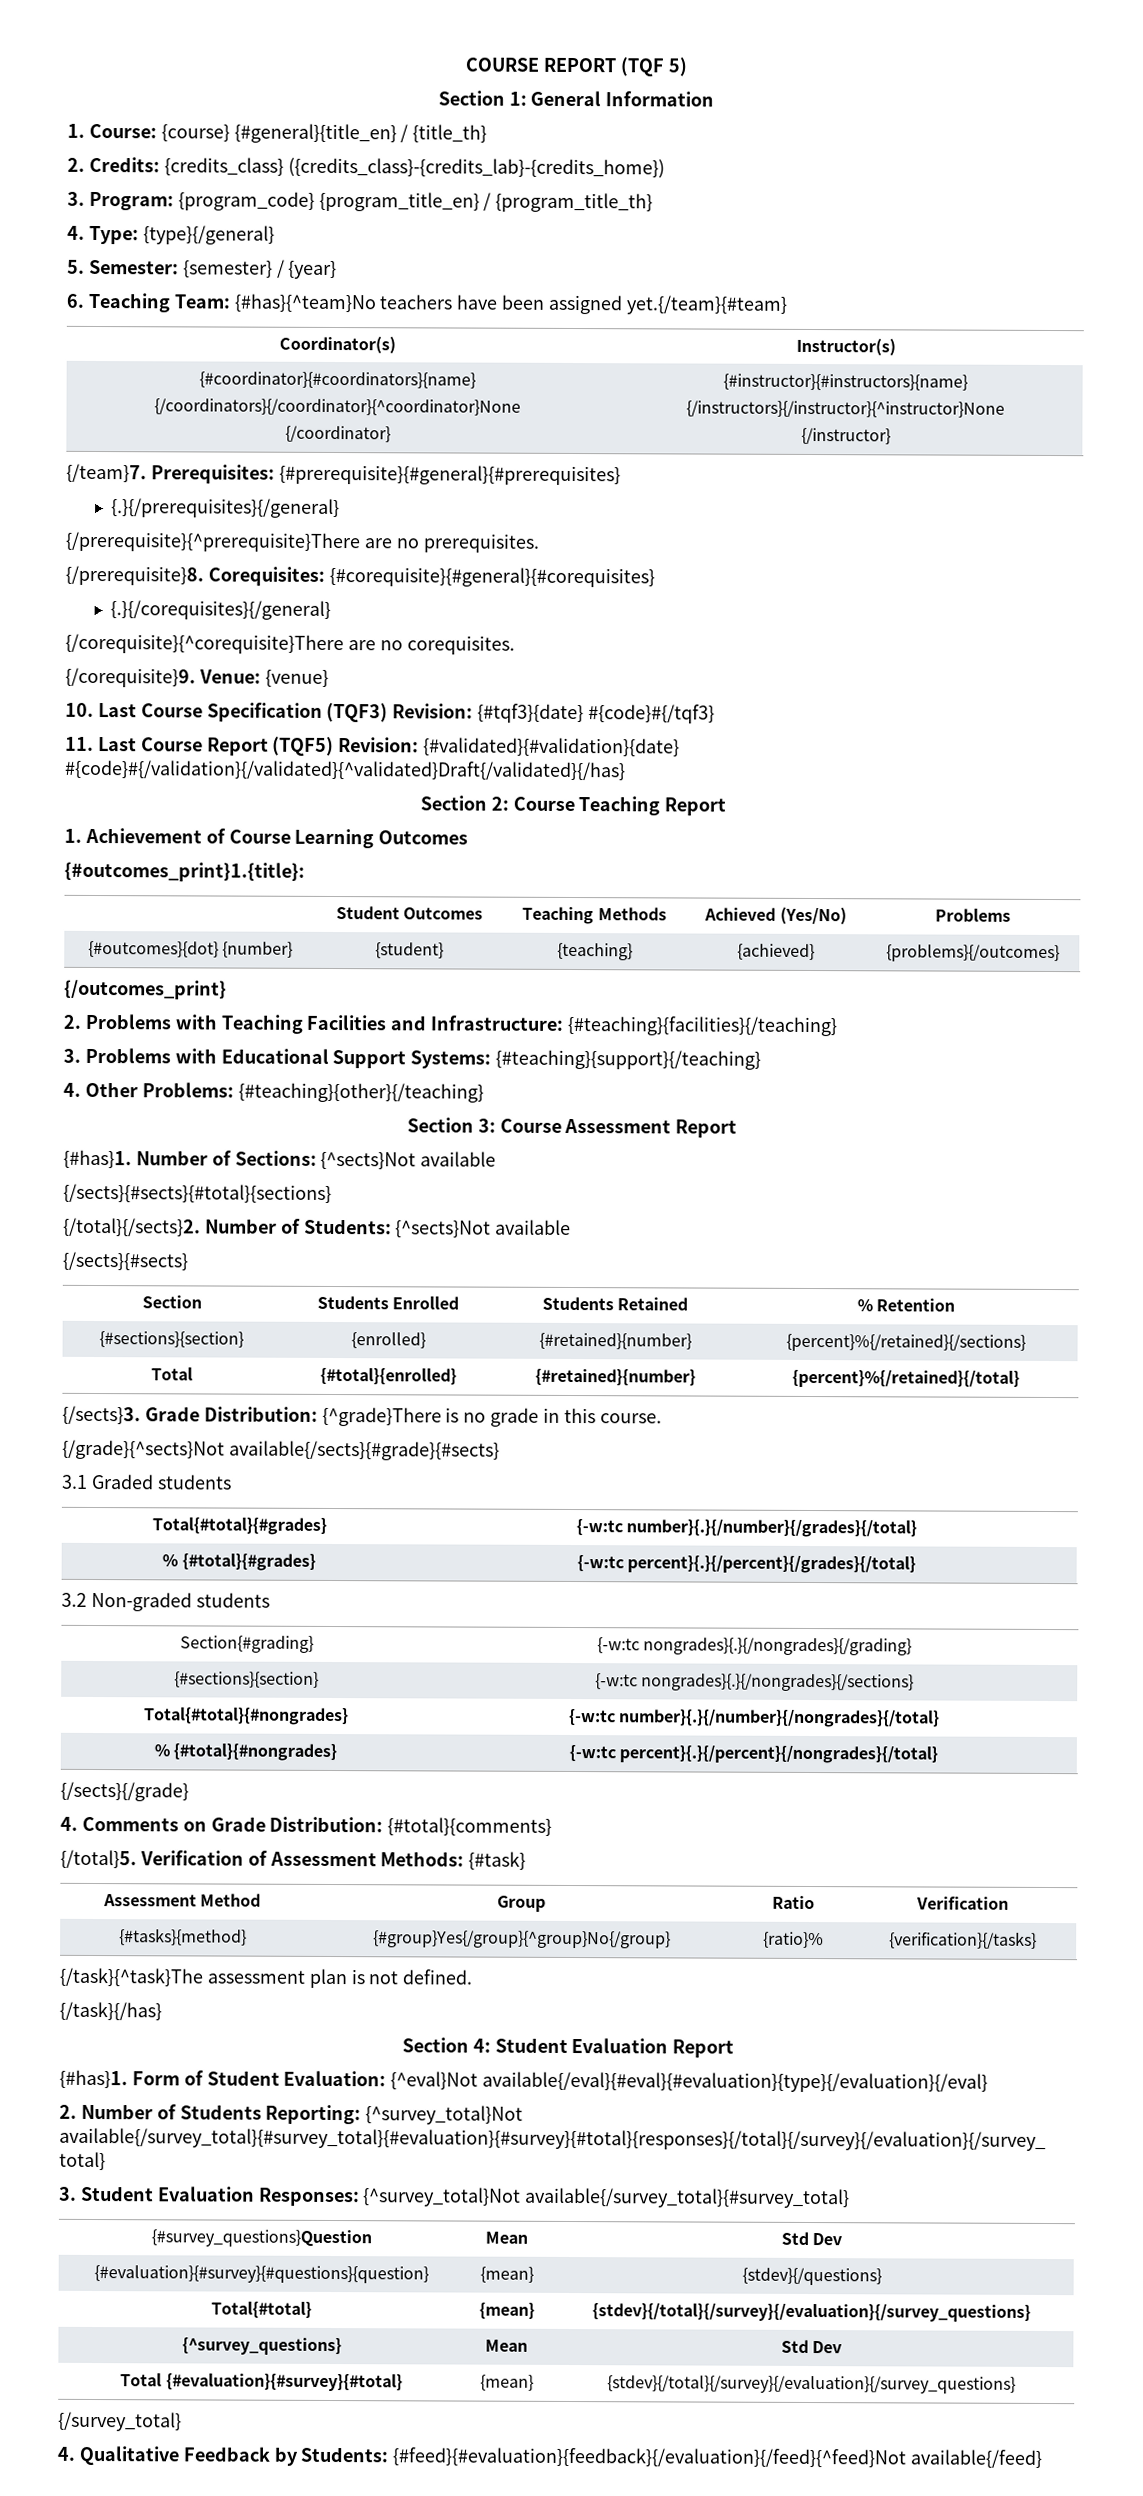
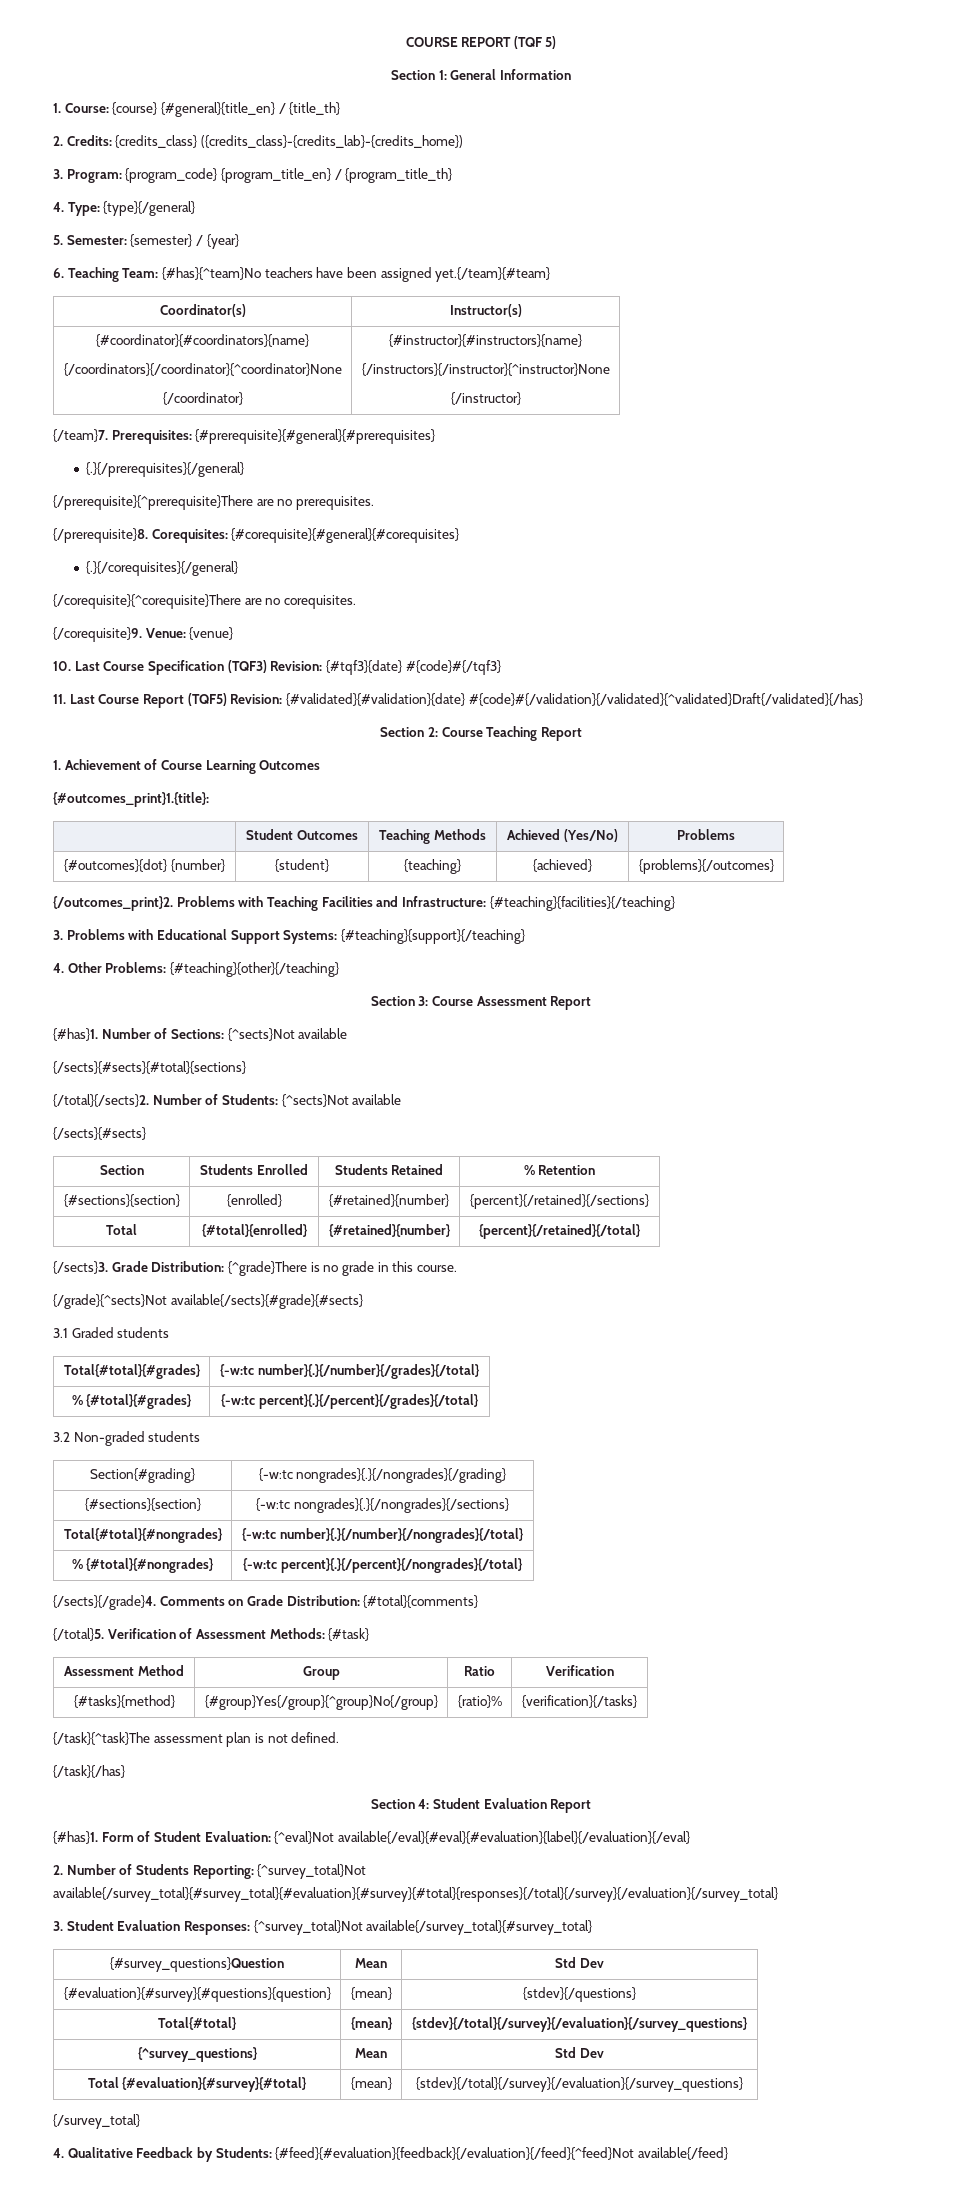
[64,979,227,1000] [63,1014,81,1029] {/outcomes_print} // 2. -> [53,896,173,911] {/outcomes_print}2.
[786,1333,1026,1352] {percent}%{/retained}{/sections} -> [470,1194,649,1209] {percent}{/retained}{/sections}
[792,1369,1020,1388] {percent}%{/retained}{/total} -> [479,1224,641,1239] {percent}{/retained}{/total}
[60,1781,189,1802] [60,1816,78,1831] {/sects}{/grade} // 4. -> [53,1595,156,1610] {/sects}{/grade}4.
[482,2071,989,2093] available{/eval}{#eval}{#evaluation}{type}{/evaluation}{/eval} -> [337,1831,690,1844] available{/eval}{#eval}{#evaluation}{label}{/evaluation}{/eval}

